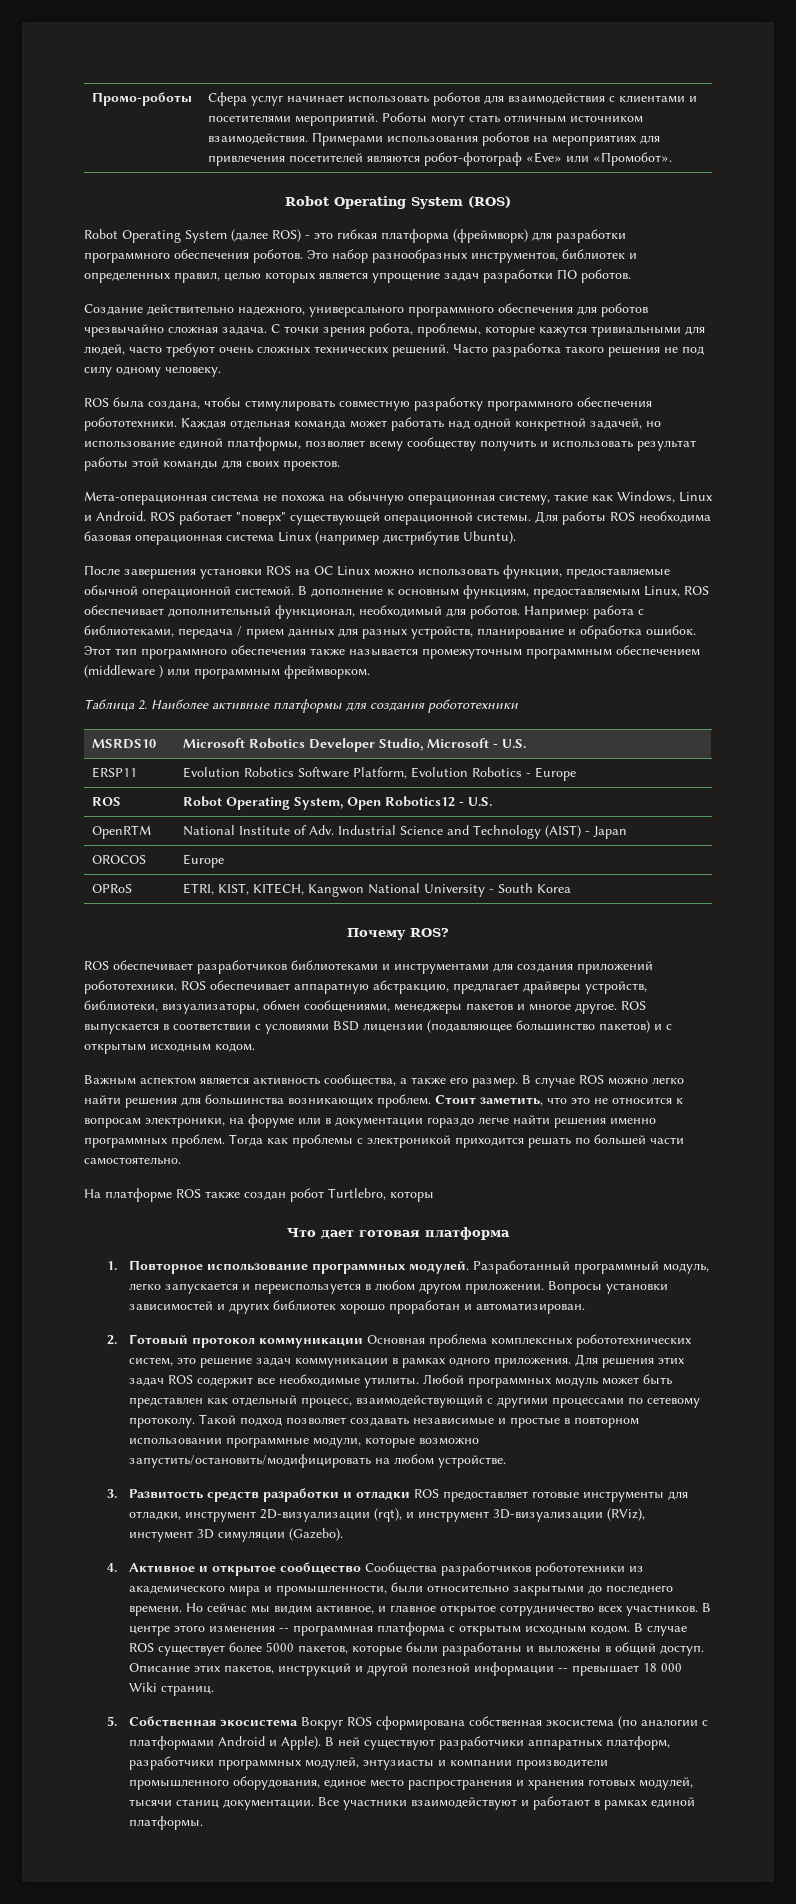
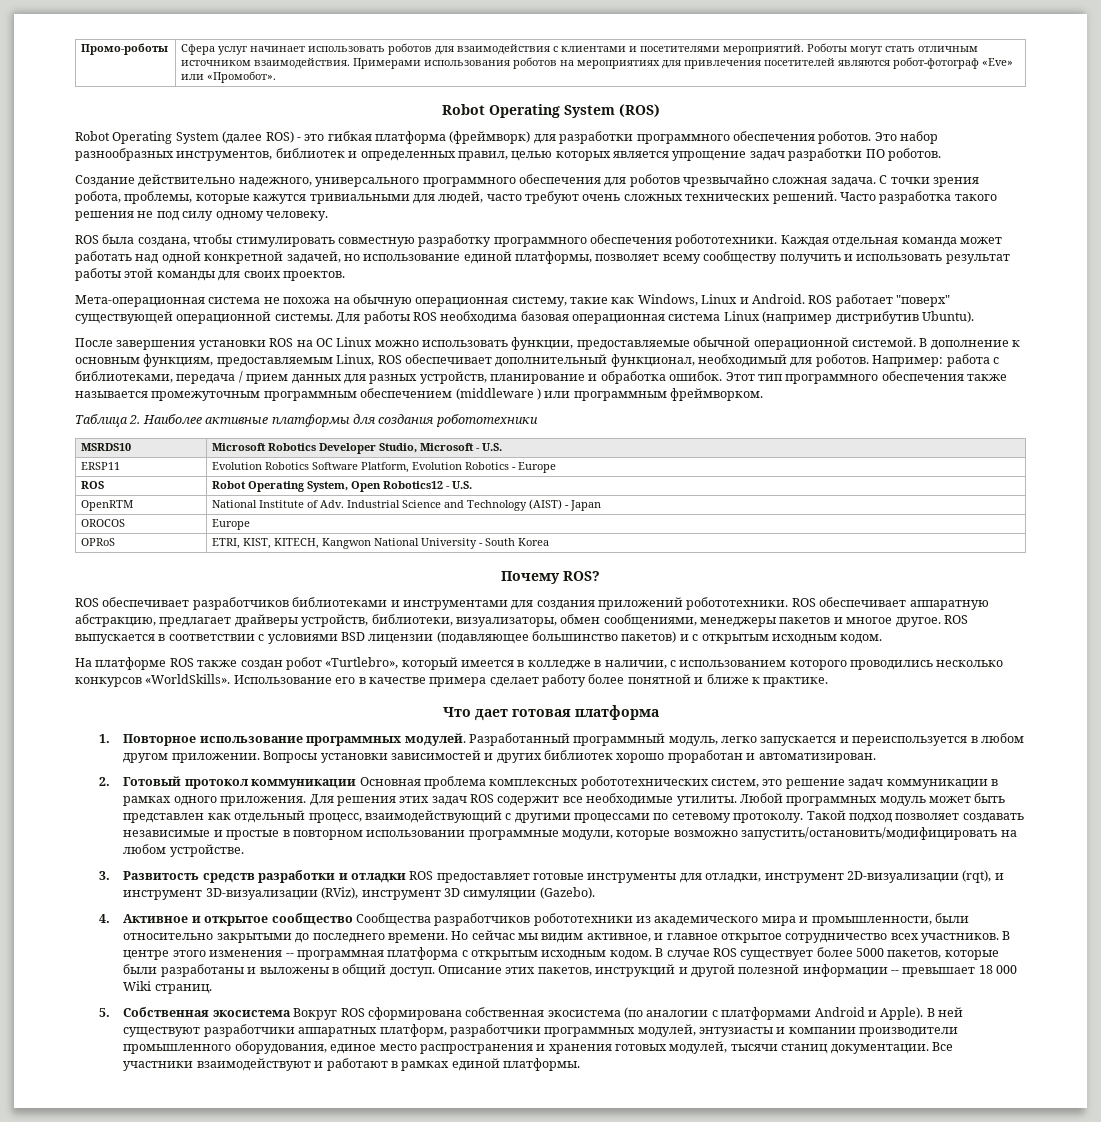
[84,1074,684,1088] [84,1094,683,1108] [84,1114,656,1128] [84,1134,684,1148] [84,1157,181,1165] // Важным аспектом является активность сообщества, а также его размер. В случае ROS можно легко найти решения для большинства возникающих проблем. Стоит заметить, что это не относится к вопросам электроники, на форуме или в документации гораздо легче найти решения именно программных проблем. Тогда как проблемы с электроникой приходится решать по большей части самостоятельно. -> (883, 639) none
[328,1188,434,1202] Turtlebro, которы -> [325,657,1004,670] [75,674,829,687] «Turtlebro», который имеется в колледже в наличии, с использованием которого проводились несколько конкурсов «WorldSkills». Использование его в качестве примера сделает работу более понятной и ближе к практике.
[129,1531,194,1542] инстумент -> [361,890,441,900] инструмент

